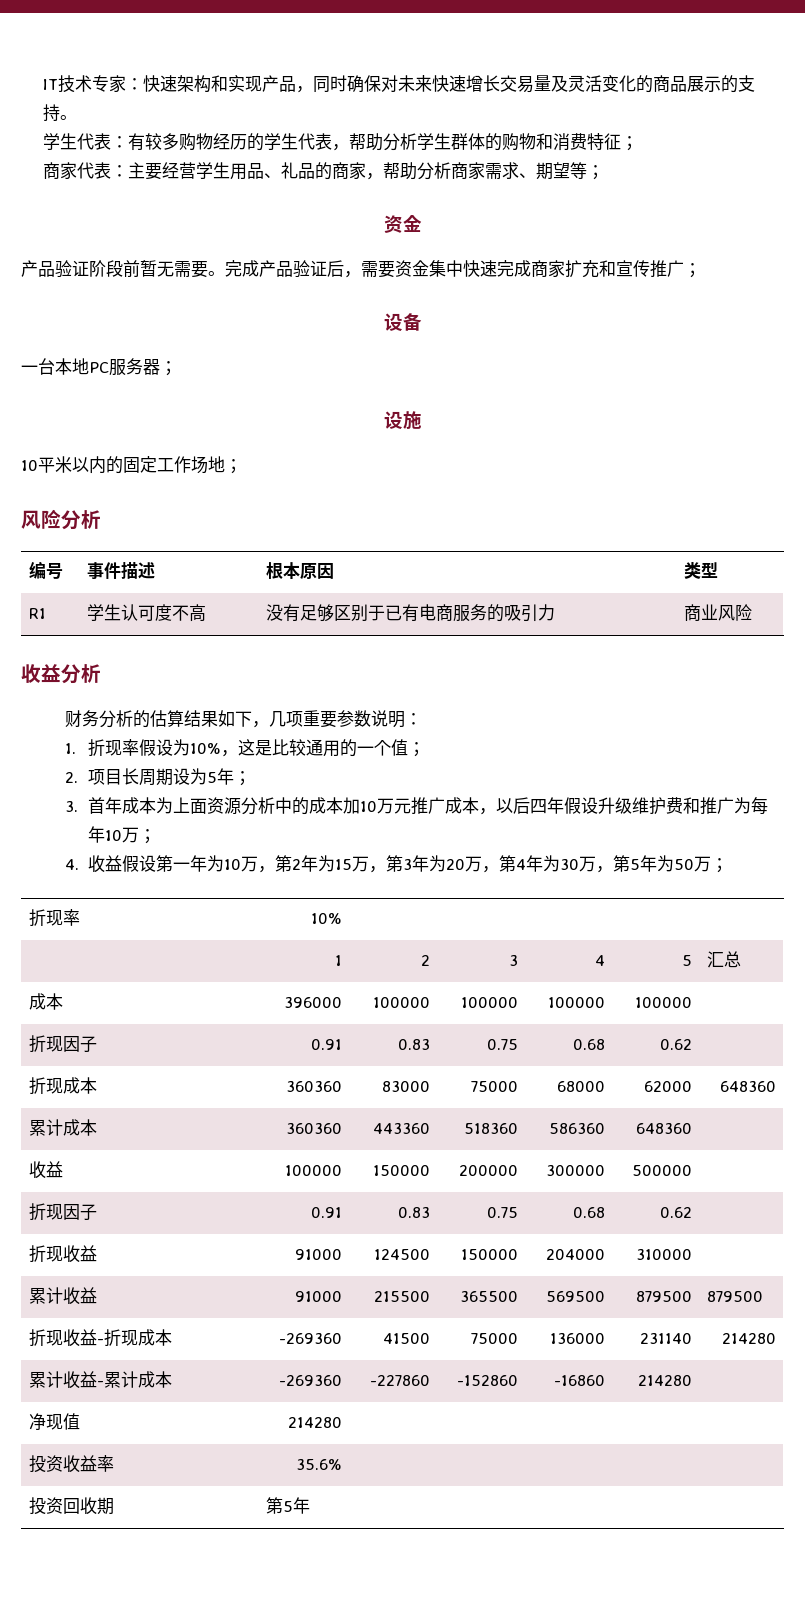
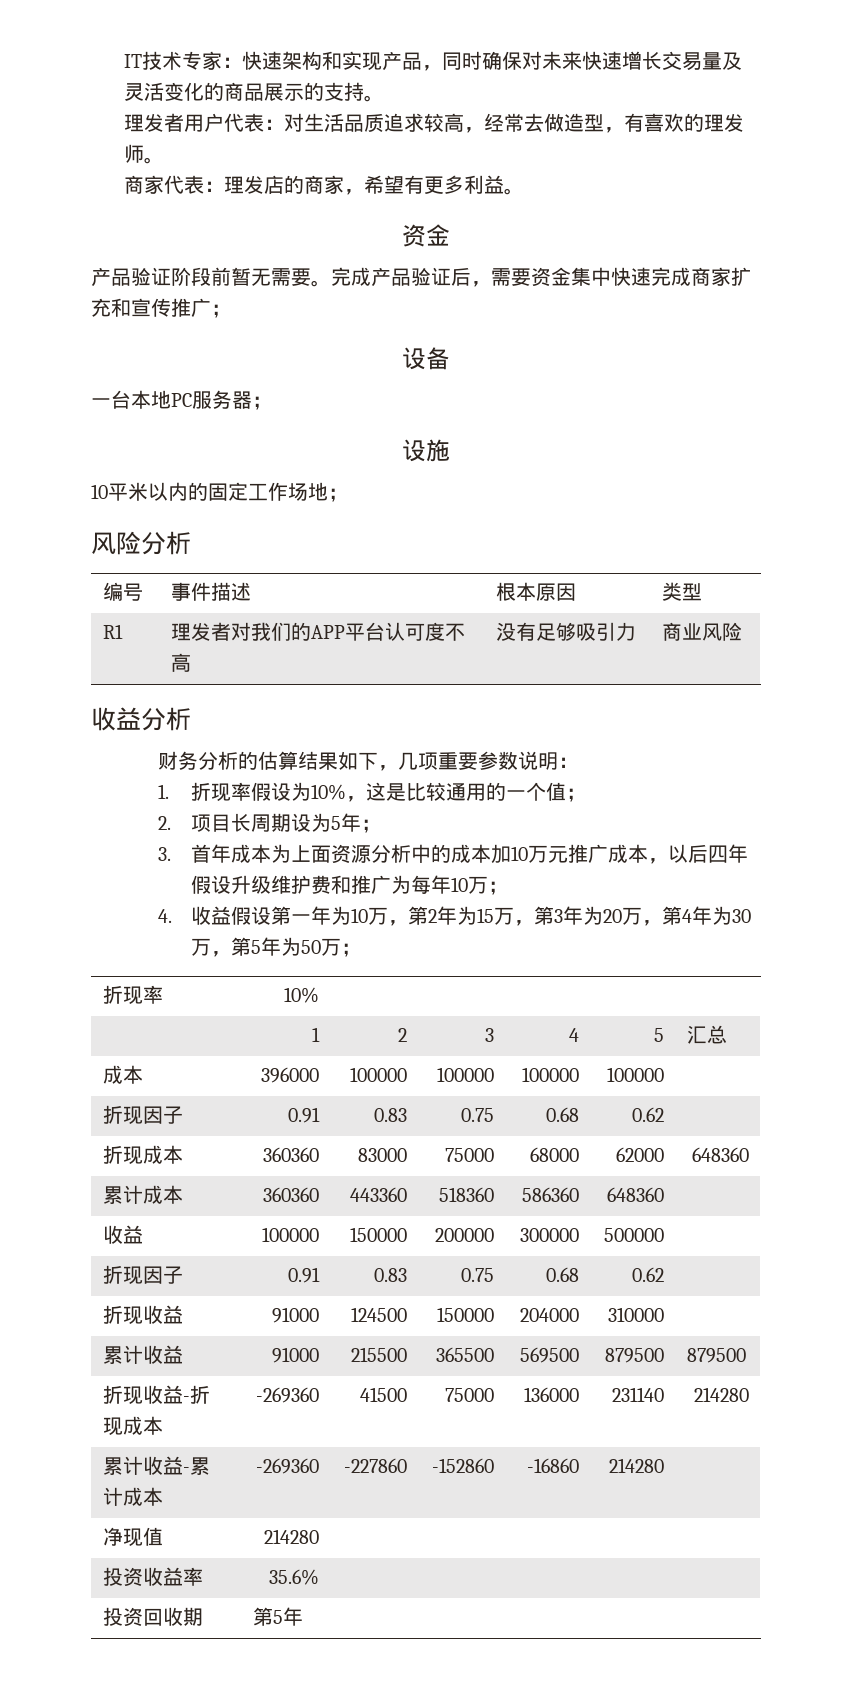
[43,133,639,151] [43,162,605,180] 学生代表：有较多购物经历的学生代表，帮助分析学生群体的购物和消费特征； // 商家代表：主要经营学生用品、礼品的商家，帮助分析商家需求、期望等； -> [124,113,745,133] [124,144,165,164] [124,175,525,195] 理发者用户代表：对生活品质追求较高，经常去做造型，有喜欢的理发师。 // 商家代表：理发店的商家，希望有更多利益。
[86,604,121,621] 学生 -> [171,622,386,641] 理发者对我们的APP平台
[333,604,504,622] 区别于已有电商服务的 -> (577, 631) none

